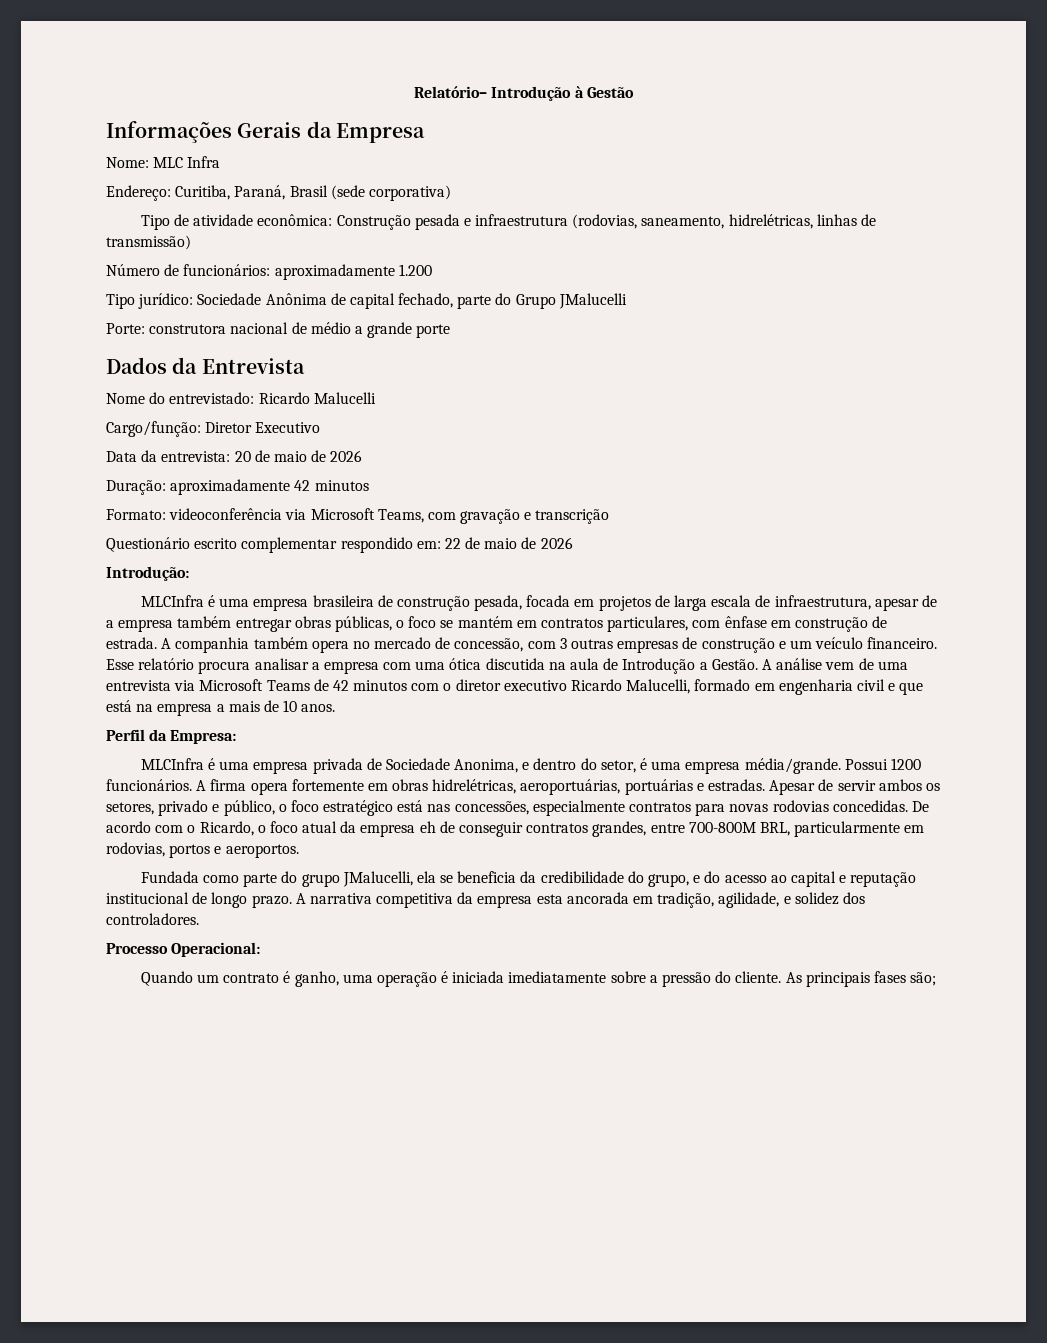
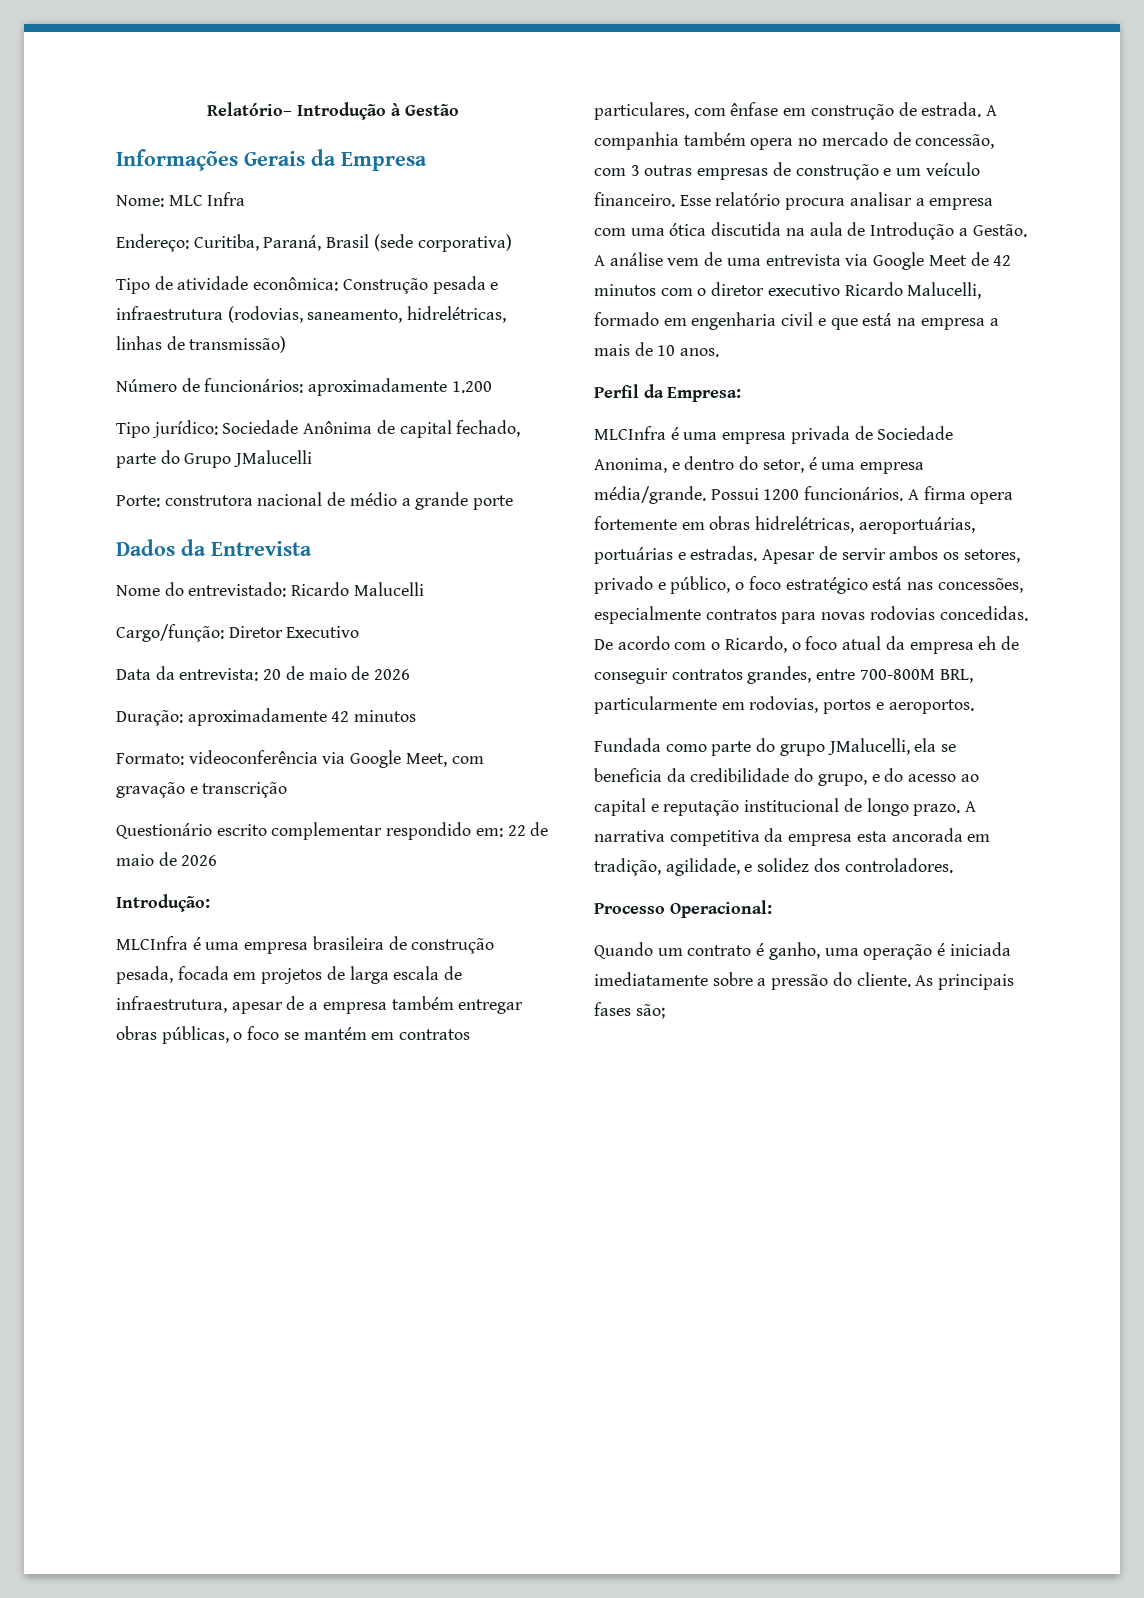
[310,508,424,523] Microsoft Teams, -> [350,750,447,768] Google Meet,
[199,679,310,691] Microsoft Teams -> [873,252,967,270] Google Meet

